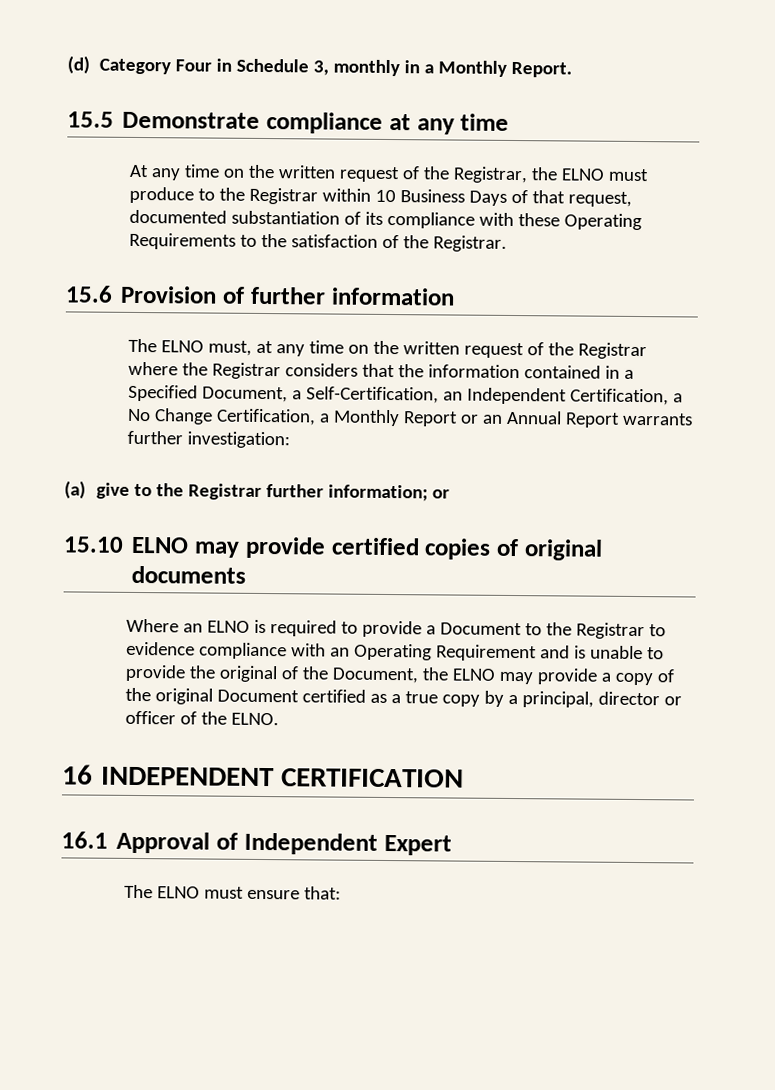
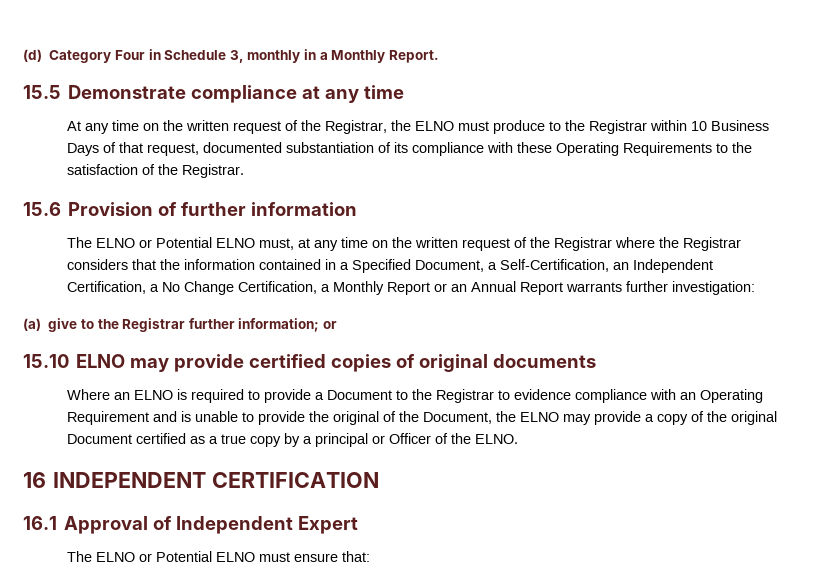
(205, 346) none -> [139,237,256,248] or Potential ELNO
[522,691,683,708] [125,710,177,725] principal, director or officer -> [315,433,432,447] principal or Officer
(201, 892) none -> [139,551,256,562] or Potential ELNO

